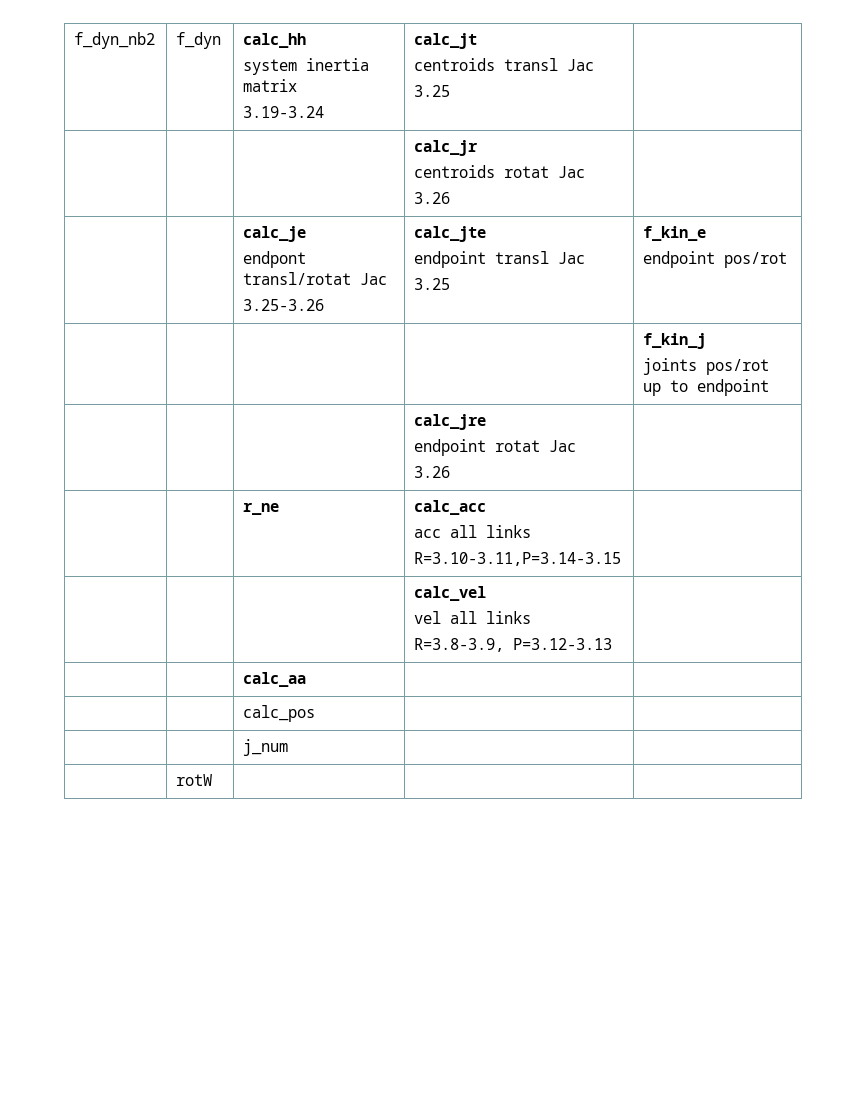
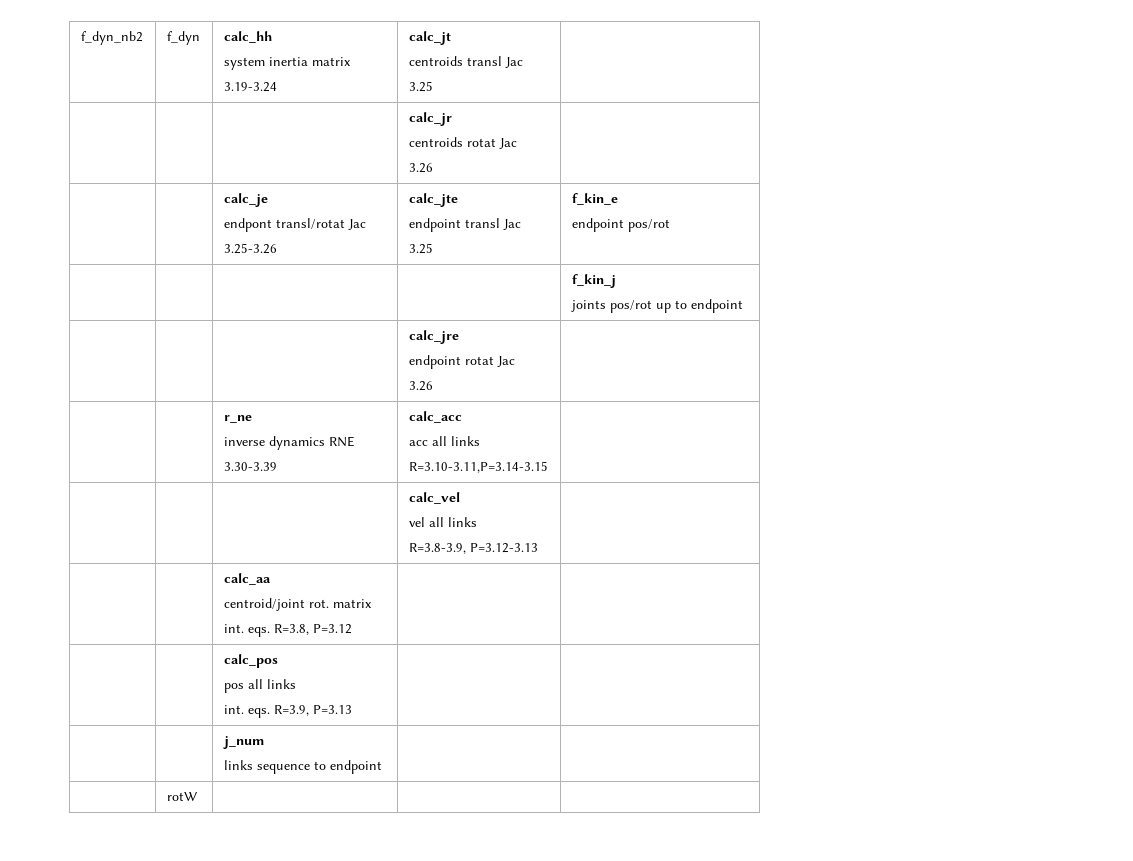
(280, 509) none -> [223,436,355,450] [223,462,277,471] // inverse dynamics RNE // 3.30-3.39
[243,705,316,722] [243,739,289,756] | | // | | calc_pos | | // | | j_num -> [223,598,372,611] [223,624,352,637] [223,654,278,668] [223,679,296,693] [223,705,352,718] [222,736,264,749] [223,760,382,774] // centroid/joint rot. matrix // int. eqs. R=3.8, P=3.12 | | // | | calc_pos // pos all links // int. eqs. R=3.9, P=3.13 | | // | | j_num // links sequence to endpoint

